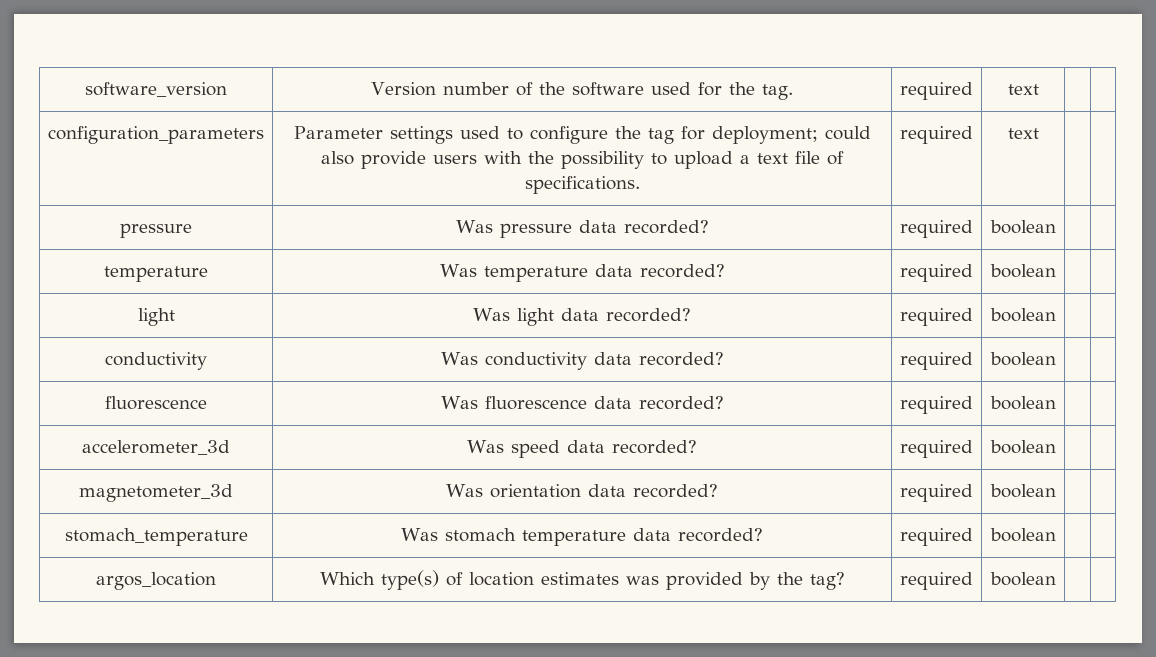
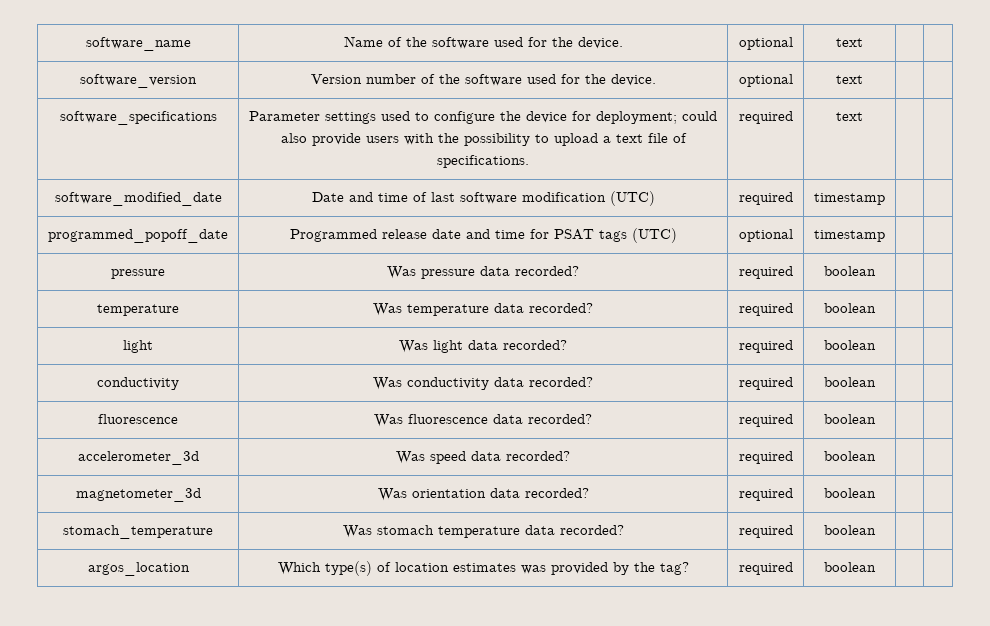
(85, 89) none -> [85,37,191,51] [343,36,623,49] [738,37,793,50] [836,38,863,47] software_name | Name of the software used for the device. | optional | text | | //
[761,84,793,100] [900,82,973,100] [1007,84,1039,95] [48,126,264,144] tag. | required | text | | // configuration_parameters -> [610,74,656,86] [738,74,793,87] [836,75,863,84] [59,111,217,125] device. | optional | text | | // software_specifications
[647,128,674,144] tag -> [526,111,567,123] device
(1039, 133) none -> [54,192,222,206] [311,191,655,206] [738,192,793,205] [814,193,885,205] [47,229,228,243] [289,228,677,243] [738,229,793,242] [814,230,885,242] // software_modified_date | Date and time of last software modification (UTC) | required | timestamp | | // programmed_popoff_date | Programmed release date and time for PSAT tags (UTC) | optional | timestamp | |

